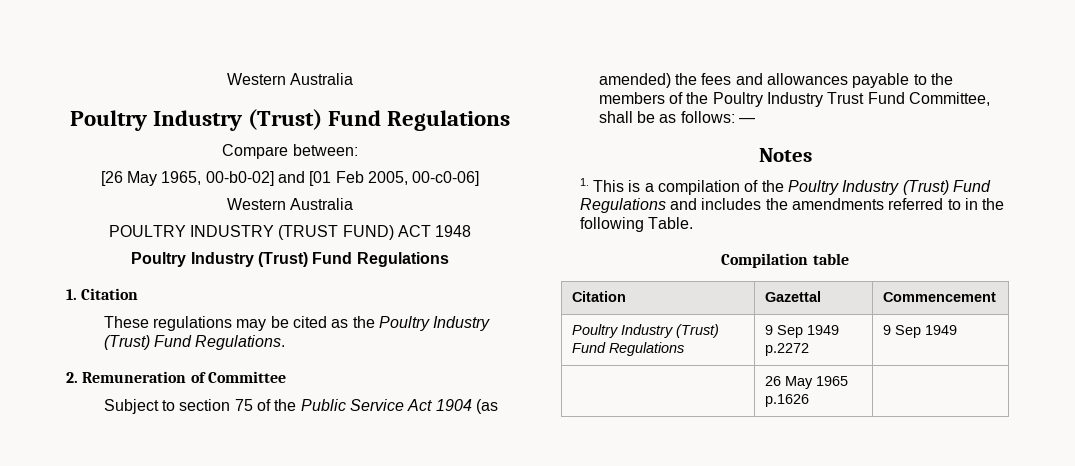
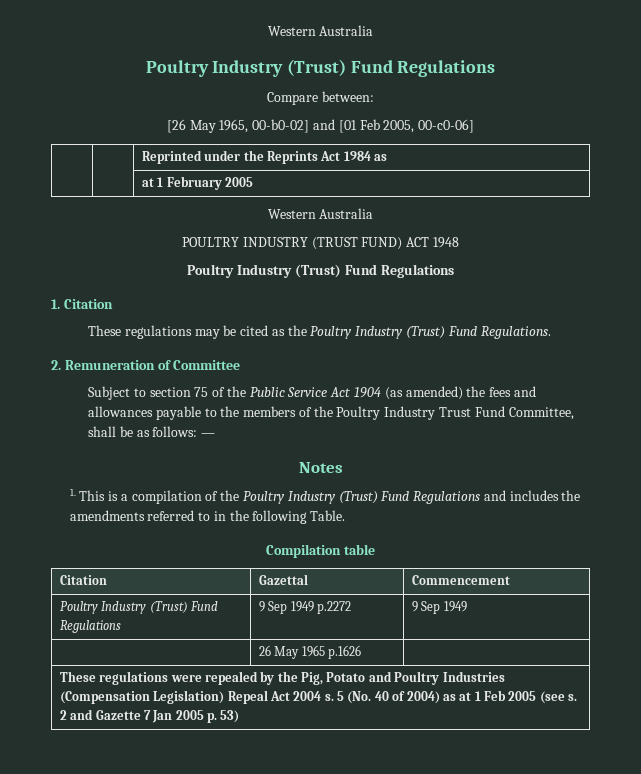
(480, 178) none -> [141,150,388,164] [141,176,253,190] // | | Reprinted under the Reprints Act 1984 as // | | at 1 February 2005
(809, 400) none -> [59,671,505,685] [59,690,578,704] [59,709,240,723] // These regulations were repealed by the Pig, Potato and Poultry Industries (Compensation Legislation) Repeal Act 2004 s. 5 (No. 40 of 2004) as at 1 Feb 2005 (see s. 2 and Gazette 7 Jan 2005 p. 53)

